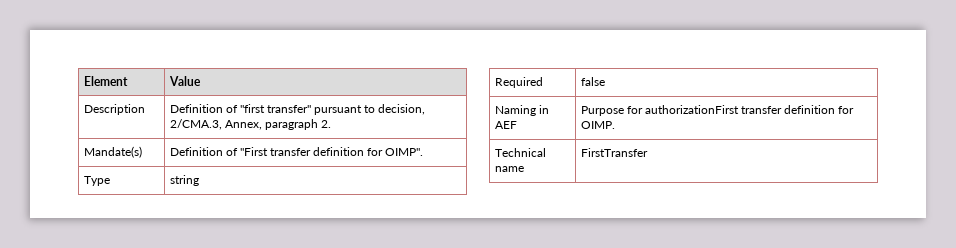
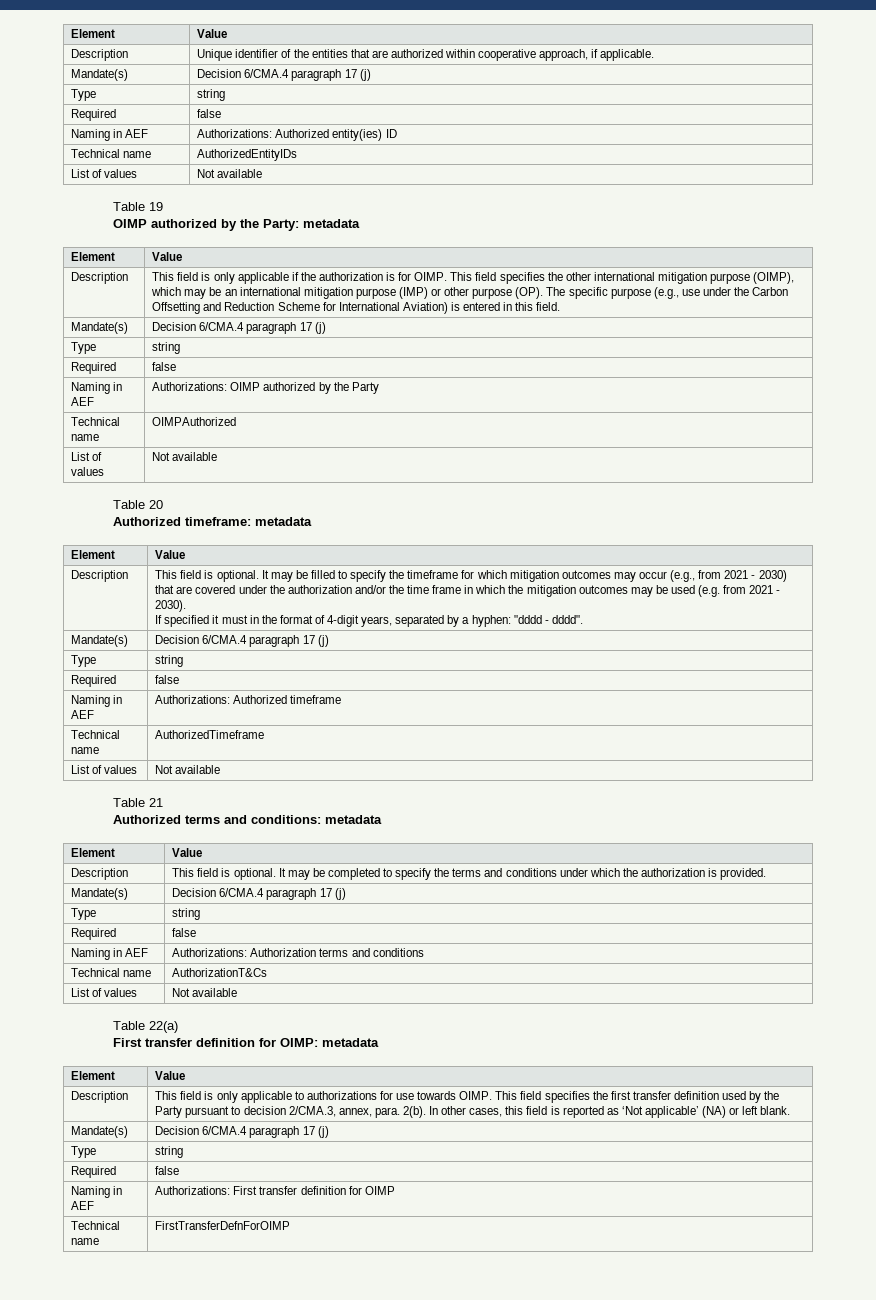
[83,76,128,86] [168,76,201,86] [83,104,145,115] [169,104,426,115] [169,119,331,130] [83,146,142,158] [169,147,424,156] [83,176,110,186] [169,175,199,186] [494,77,543,88] [580,77,605,86] [494,105,549,116] [494,121,517,129] [580,105,855,116] [580,121,615,129] [494,148,546,157] [494,166,524,172] [580,148,648,157] Element | Value // Description | Definition of "first transfer" pursuant to decision, 2/CMA.3, Annex, paragraph 2. // Mandate(s) | Definition of "First transfer definition for OIMP". // Type | string // Required | false // Naming in AEF | Purpose for authorizationFirst transfer definition for OIMP. // Technical name | FirstTransfer -> [71,29,116,38] [197,29,228,38] [71,49,129,61] [197,49,655,61] [71,69,129,81] [197,69,371,81] [71,89,97,101] [197,89,226,101] [71,109,117,121] [197,109,222,118] [71,129,149,141] [197,129,397,141] [71,149,152,158] [197,149,298,161] [71,169,138,178] [197,169,263,178] [112,202,163,211] [112,219,360,231] [71,252,116,261] [152,252,183,261] [71,272,129,284] [152,272,795,284] [151,287,789,299] [152,302,561,314] [71,322,129,334] [152,322,326,334] [71,342,97,354] [152,342,181,354] [71,362,117,374] [152,362,177,371] [71,382,123,394] [71,397,95,406] [152,382,379,394] [71,417,121,426] [71,434,100,441] [152,417,237,426] [71,452,103,461] [71,467,105,476] [152,452,218,461] [112,500,163,509] [112,517,312,526] [71,550,116,559] [155,550,186,559] [71,570,129,582] [155,570,787,582] [155,585,781,597] [155,600,187,612] [155,615,583,627] [71,635,129,647] [155,635,329,647] [71,655,97,667] [155,655,184,667] [71,675,117,687] [155,675,180,684] [71,695,123,707] [71,710,95,719] [155,695,342,704] [71,730,121,739] [71,747,100,754] [155,730,265,739] [71,765,138,774] [155,765,221,774] [112,798,163,807] [112,815,382,824] [71,848,116,857] [172,848,203,857] [71,868,129,880] [172,868,767,880] [71,888,129,900] [172,888,346,900] [71,908,97,920] [172,908,201,920] [71,928,117,940] [172,928,197,937] [71,948,149,960] [172,948,424,957] [71,968,152,977] [172,968,268,977] [71,988,138,997] [172,988,238,997] [112,1021,178,1033] [112,1038,379,1047] [71,1071,116,1080] [155,1071,186,1080] [71,1091,129,1103] [155,1091,780,1103] [155,1106,791,1118] [71,1126,129,1138] [155,1126,329,1138] [71,1146,97,1158] [155,1146,184,1158] [71,1166,117,1178] [155,1166,180,1175] [71,1186,123,1198] [71,1201,95,1210] [155,1186,395,1195] [71,1221,121,1230] [71,1238,100,1245] [155,1221,291,1230] Element | Value // Description | Unique identifier of the entities that are authorized within cooperative approach, if applicable. // Mandate(s) | Decision 6/CMA.4 paragraph 17 (j) // Type | string // Required | false // Naming in AEF | Authorizations: Authorized entity(ies) ID // Technical name | AuthorizedEntityIDs // List of values | Not available // Table 19 // OIMP authorized by the Party: metadata // Element | Value // Description | This field is only applicable if the authorization is for OIMP. This field specifies the other international mitigation purpose (OIMP), which may be an international mitigation purpose (IMP) or other purpose (OP). The specific purpose (e.g., use under the Carbon Offsetting and Reduction Scheme for International Aviation) is entered in this field. // Mandate(s) | Decision 6/CMA.4 paragraph 17 (j) // Type | string // Required | false // Naming in AEF | Authorizations: OIMP authorized by the Party // Technical name | OIMPAuthorized // List of values | Not available // Table 20 // Authorized timeframe: metadata // Element | Value // Description | This field is optional. It may be filled to specify the timeframe for which mitigation outcomes may occur (e.g., from 2021 - 2030) that are covered under the authorization and/or the time frame in which the mitigation outcomes may be used (e.g. from 2021 - 2030). // If specified it must in the format of 4-digit years, separated by a hyphen: "dddd - dddd". // Mandate(s) | Decision 6/CMA.4 paragraph 17 (j) // Type | string // Required | false // Naming in AEF | Authorizations: Authorized timeframe // Technical name | AuthorizedTimeframe // List of values | Not available // Table 21 // Authorized terms and conditions: metadata // Element | Value // Description | This field is optional. It may be completed to specify the terms and conditions under which the authorization is provided. // Mandate(s) | Decision 6/CMA.4 paragraph 17 (j) // Type | string // Required | false // Naming in AEF | Authorizations: Authorization terms and conditions // Technical name | AuthorizationT&Cs // List of values | Not available // Table 22(a) // First transfer definition for OIMP: metadata // Element | Value // Description | This field is only applicable to authorizations for use towards OIMP. This field specifies the first transfer definition used by the Party pursuant to decision 2/CMA.3, annex, para. 2(b). In other cases, this field is reported as ‘Not applicable’ (NA) or left blank. // Mandate(s) | Decision 6/CMA.4 paragraph 17 (j) // Type | string // Required | false // Naming in AEF | Authorizations: First transfer definition for OIMP // Technical name | FirstTransferDefnForOIMP

